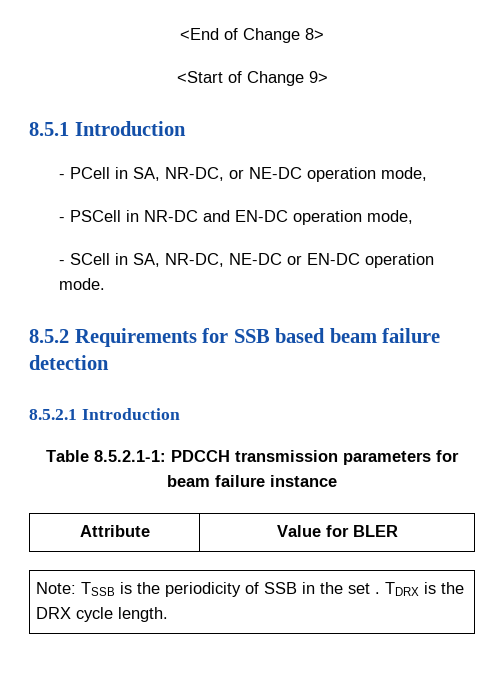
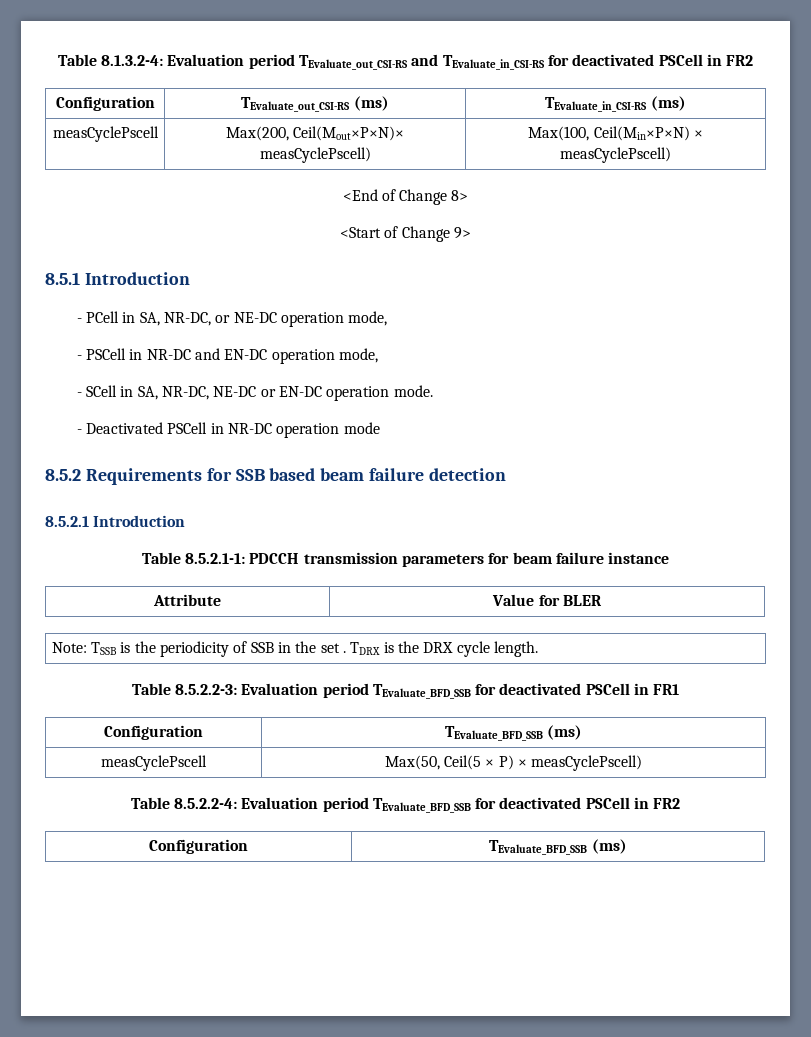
(180, 34) none -> [57,54,754,70] [55,96,155,111] [241,96,389,112] [545,96,686,112] [52,126,159,142] [225,126,405,141] [259,147,371,163] [528,126,703,141] [560,147,671,163] Table 8.1.3.2-4: Evaluation period TEvaluate_out_CSI-RS and TEvaluate_in_CSI-RS for deactivated PSCell in FR2 // Configuration | TEvaluate_out_CSI-RS (ms) | TEvaluate_in_CSI-RS (ms) // measCyclePscell | Max(200, Ceil(Mout×P×N)× measCyclePscell) | Max(100, Ceil(Min×P×N) × measCyclePscell) //
(106, 284) none -> [76,422,380,438] // - Deactivated PSCell in NR-DC operation mode
(169, 614) none -> [131,683,680,699] [104,725,203,740] [444,725,583,741] [101,755,207,771] [384,755,643,771] [130,797,681,813] [149,839,248,854] [489,839,627,855] // Table 8.5.2.2-3: Evaluation period TEvaluate_BFD_SSB for deactivated PSCell in FR1 // Configuration | TEvaluate_BFD_SSB (ms) // measCyclePscell | Max(50, Ceil(5 × P) × measCyclePscell) // Table 8.5.2.2-4: Evaluation period TEvaluate_BFD_SSB for deactivated PSCell in FR2 // Configuration | TEvaluate_BFD_SSB (ms)

